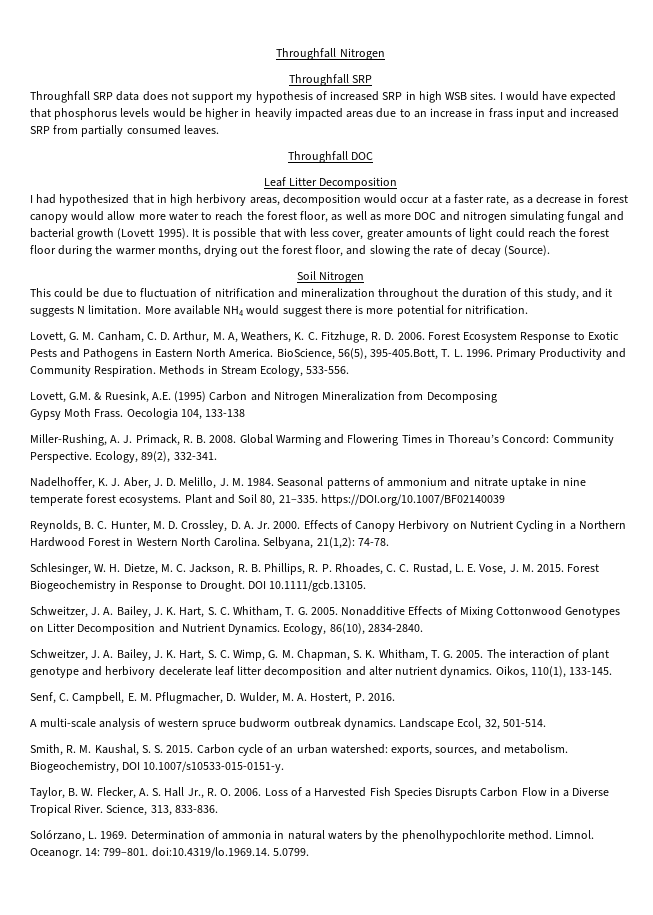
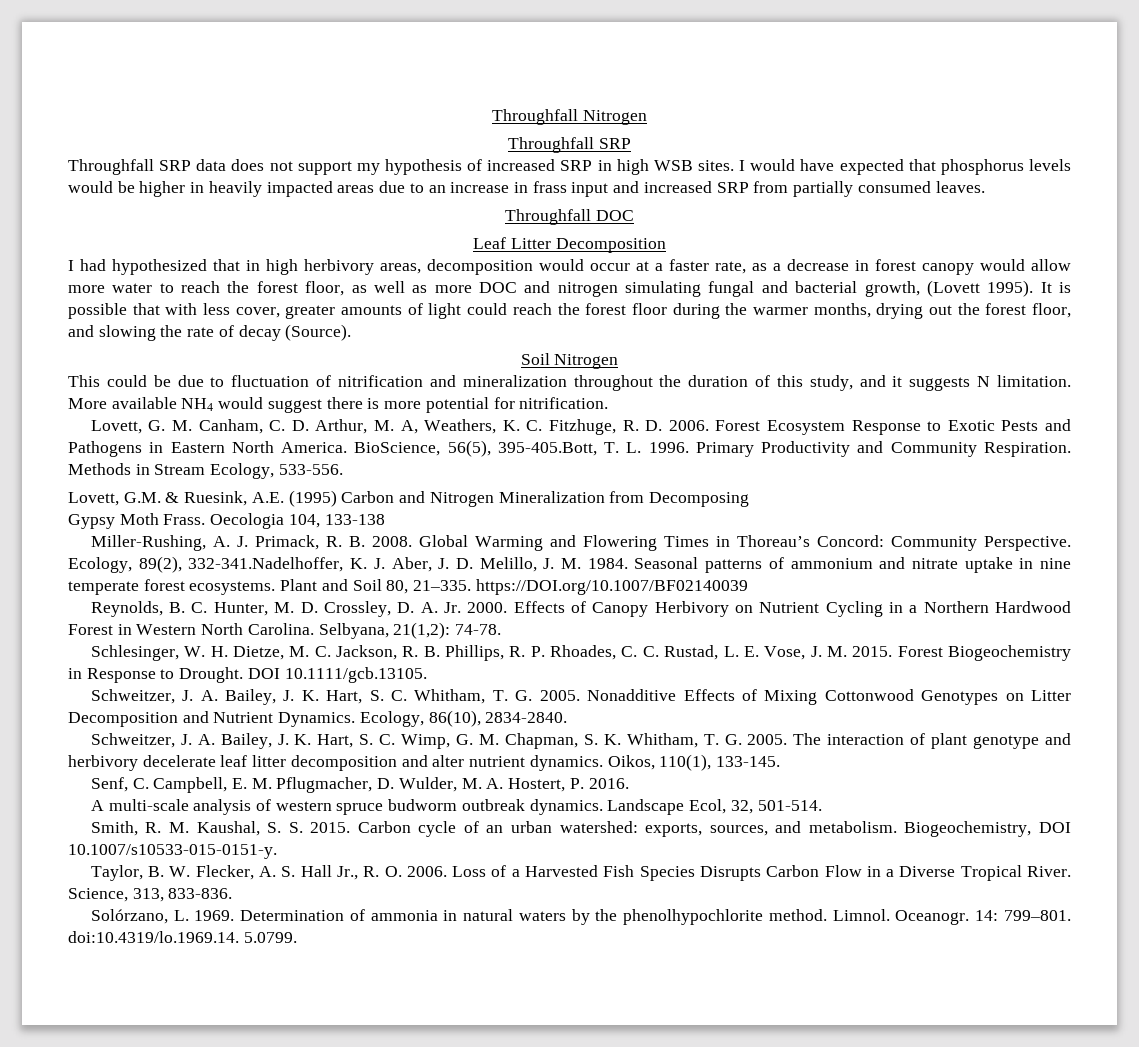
[77,228,115,240] growth -> [864,281,920,297] growth,
[173,452,217,460] [30,477,95,489] 332-341. // Nadelhoffer, -> [188,557,344,572] 332-341.Nadelhoffer,

